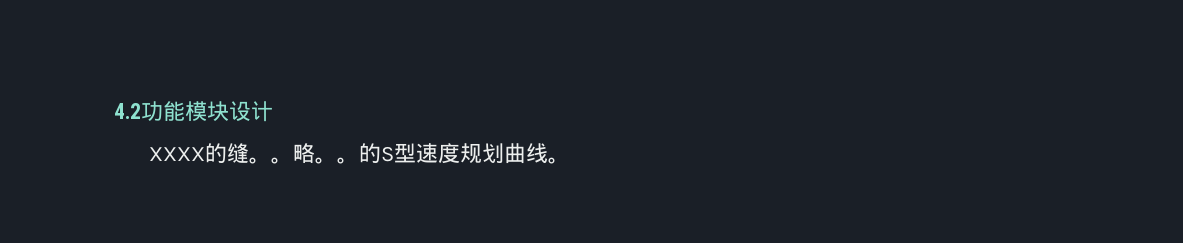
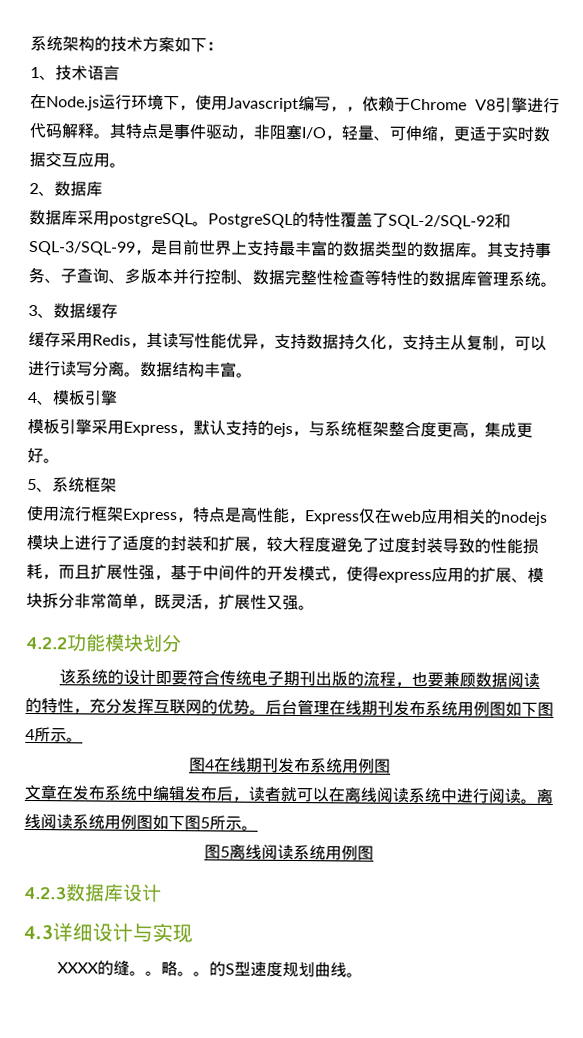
[114,101,273,122] 4.2功能模块设计 -> [30,35,223,53] [30,65,120,81] [30,93,560,114] [29,122,551,142] [29,151,126,168] [29,181,103,197] [29,209,511,230] [29,239,552,258] [28,266,557,288] [28,303,118,319] [28,331,547,351] [28,360,253,378] [27,390,117,406] [27,418,533,438] [27,447,60,464] [27,477,117,493] [26,505,548,526] [26,534,539,554] [26,563,544,584] [26,592,315,611] [25,633,182,653] [58,669,540,688] [25,697,554,718] [25,727,83,743] [189,757,391,774] [24,784,553,805] [24,813,258,831] [204,843,374,861] [24,883,162,903] [23,922,193,944] 系统架构的技术方案如下： // 1、技术语言 // 在Node.js运行环境下，使用Javascript编写，，依赖于Chrome V8引擎进行代码解释。其特点是事件驱动，非阻塞I/O，轻量、可伸缩，更适于实时数据交互应用。 // 2、数据库 // 数据库采用postgreSQL。PostgreSQL的特性覆盖了SQL-2/SQL-92和SQL-3/SQL-99，是目前世界上支持最丰富的数据类型的数据库。其支持事务、子查询、多版本并行控制、数据完整性检查等特性的数据库管理系统。 // 3、数据缓存 // 缓存采用Redis，其读写性能优异，支持数据持久化，支持主从复制，可以进行读写分离。数据结构丰富。 // 4、模板引擎 // 模板引擎采用Express，默认支持的ejs，与系统框架整合度更高，集成更好。 // 5、系统框架 // 使用流行框架Express，特点是高性能，Express仅在web应用相关的nodejs模块上进行了适度的封装和扩展，较大程度避免了过度封装导致的性能损耗，而且扩展性强，基于中间件的开发模式，使得express应用的扩展、模块拆分非常简单，既灵活，扩展性又强。 // 4.2.2功能模块划分 // 该系统的设计即要符合传统电子期刊出版的流程，也要兼顾数据阅读的特性，充分发挥互联网的优势。后台管理在线期刊发布系统用例图如下图4所示。 // 图4在线期刊发布系统用例图 // 文章在发布系统中编辑发布后，读者就可以在离线阅读系统中进行阅读。离线阅读系统用例图如下图5所示。 // 图5离线阅读系统用例图 // 4.2.3数据库设计 // 4.3详细设计与实现

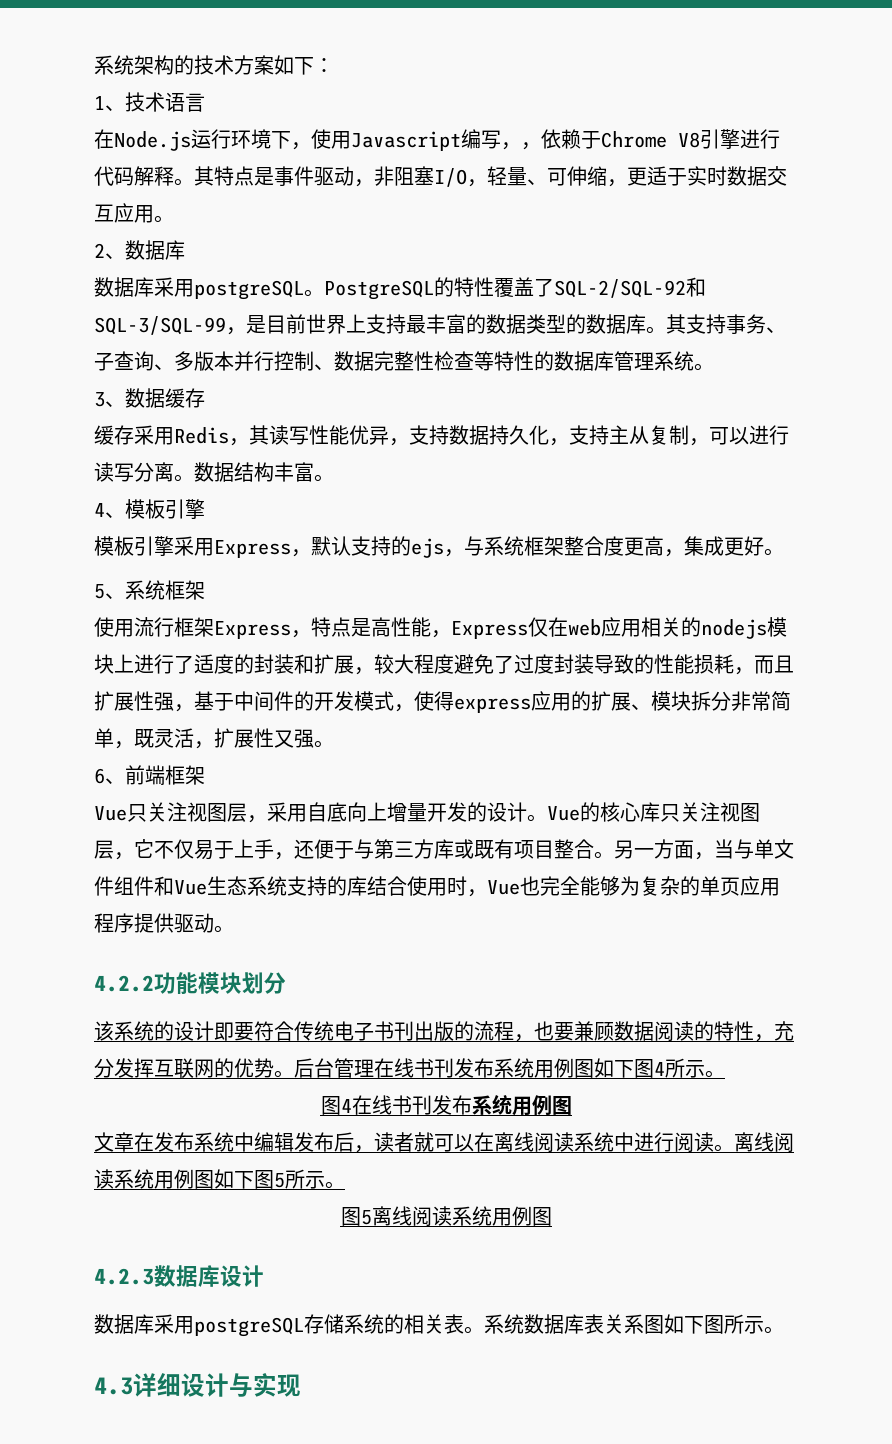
(315, 608) none -> [94,765,205,785] [94,802,760,823] [94,839,794,860] [94,876,780,897] [94,913,234,933] // 6、前端框架 // Vue只关注视图层，采用自底向上增量开发的设计。Vue的核心库只关注视图层，它不仅易于上手，还便于与第三方库或既有项目整合。另一方面，当与单文件组件和Vue生态系统支持的库结合使用时，Vue也完全能够为复杂的单页应用程序提供驱动。
[282,670,300,687] 期 -> [374,1021,394,1041] 书
[361,700,378,716] 期 -> [414,1058,434,1078] 书
[246,757,263,773] 期 -> [391,1095,412,1115] 书
(162, 893) none -> [94,1314,784,1337] // 数据库采用postgreSQL存储系统的相关表。系统数据库表关系图如下图所示。
[56,960,363,978] // XXXX的缝。。略。。的S型速度规划曲线。 -> (301, 1385) none

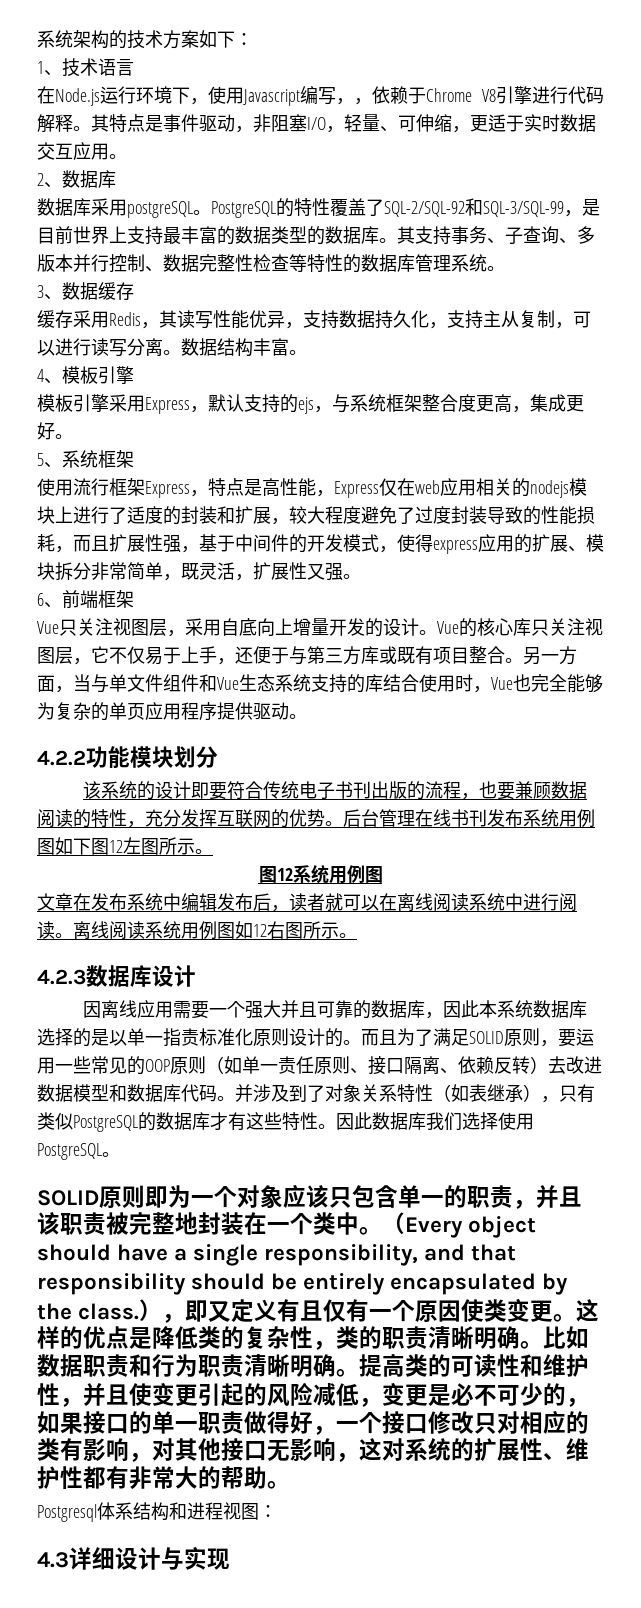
[654,1058,725,1078] [320,1095,472,1115] 4所示。 // 图4在线书刊发布 -> [109,837,213,855] [258,866,293,883] 12左图所示。 // 图12
[234,1169,345,1189] [340,1206,552,1226] [94,1265,264,1287] [94,1314,784,1337] 下图5所示。 // 图5离线阅读系统用例图 // 4.2.3数据库设计 // 数据库采用postgreSQL存储系统的相关表。系统数据库表关系图如下图所示。 -> [253,921,357,939] [37,965,196,987] [83,1000,588,1019] [37,1028,594,1047] [37,1056,602,1075] [37,1084,595,1103] [37,1112,534,1132] [37,1143,120,1160] [37,1184,582,1209] [37,1212,537,1238] [37,1244,517,1266] [37,1273,569,1295] [37,1298,600,1323] [37,1326,589,1350] [37,1354,589,1377] [37,1382,589,1407] [37,1410,589,1435] [37,1438,589,1462] [37,1466,290,1490] [37,1502,277,1522] 12右图所示。 // 4.2.3数据库设计 // 因离线应用需要一个强大并且可靠的数据库，因此本系统数据库选择的是以单一指责标准化原则设计的。而且为了满足SOLID原则，要运用一些常见的OOP原则（如单一责任原则、接口隔离、依赖反转）去改进数据模型和数据库代码。并涉及到了对象关系特性（如表继承），只有类似PostgreSQL的数据库才有这些特性。因此数据库我们选择使用PostgreSQL。 // SOLID原则即为一个对象应该只包含单一的职责，并且该职责被完整地封装在一个类中。（Every object should have a single responsibility, and that responsibility should be entirely encapsulated by the class.），即又定义有且仅有一个原因使类变更。这样的优点是降低类的复杂性，类的职责清晰明确。比如数据职责和行为职责清晰明确。提高类的可读性和维护性，并且使变更引起的风险减低，变更是必不可少的，如果接口的单一职责做得好，一个接口修改只对相应的类有影响，对其他接口无影响，这对系统的扩展性、维护性都有非常大的帮助。 // Postgresql体系结构和进程视图：

